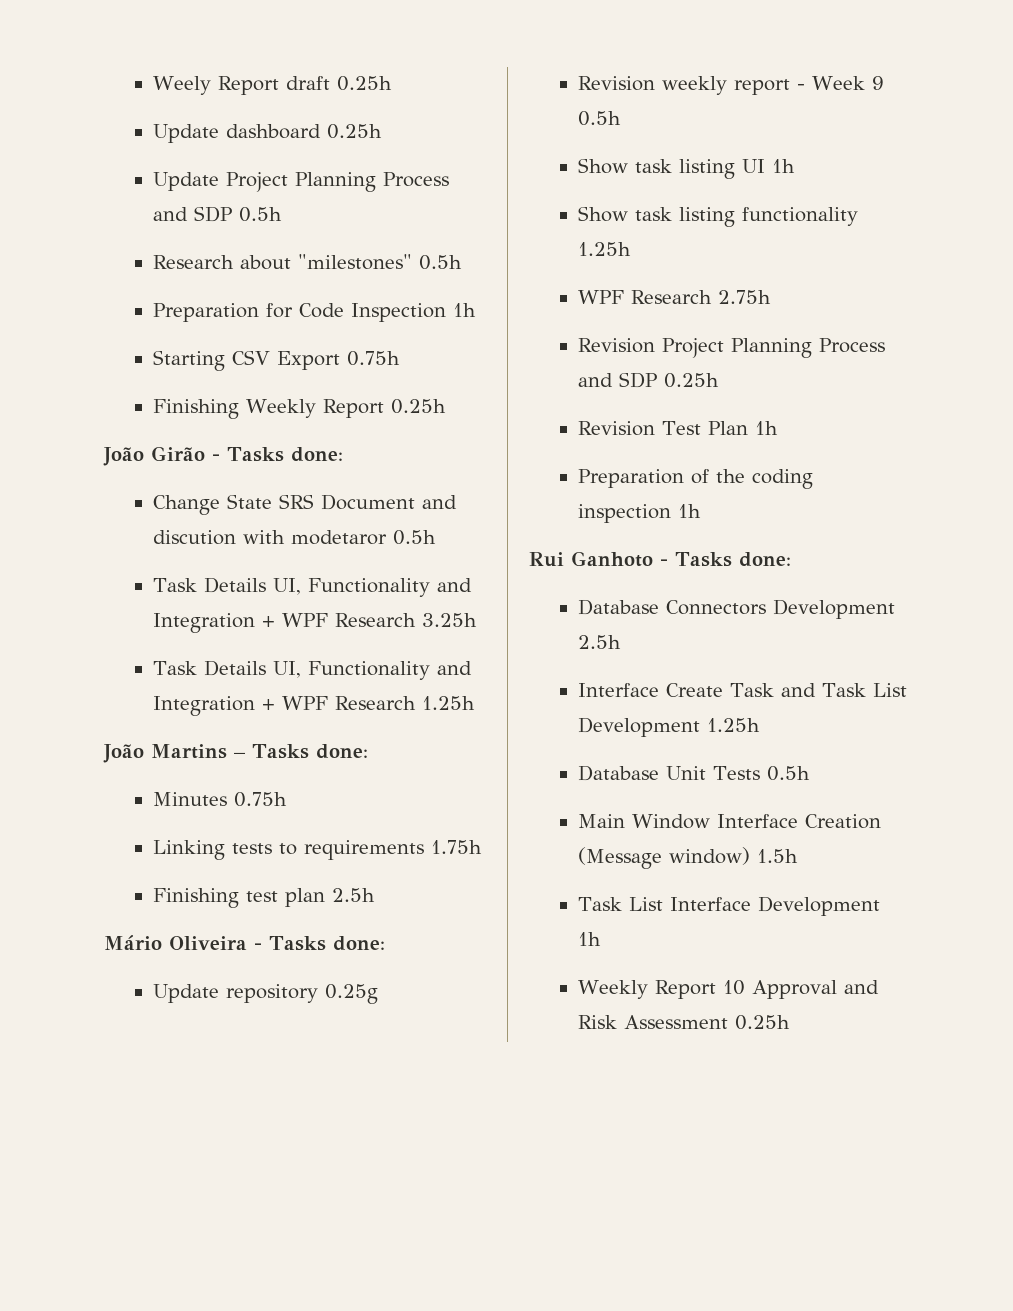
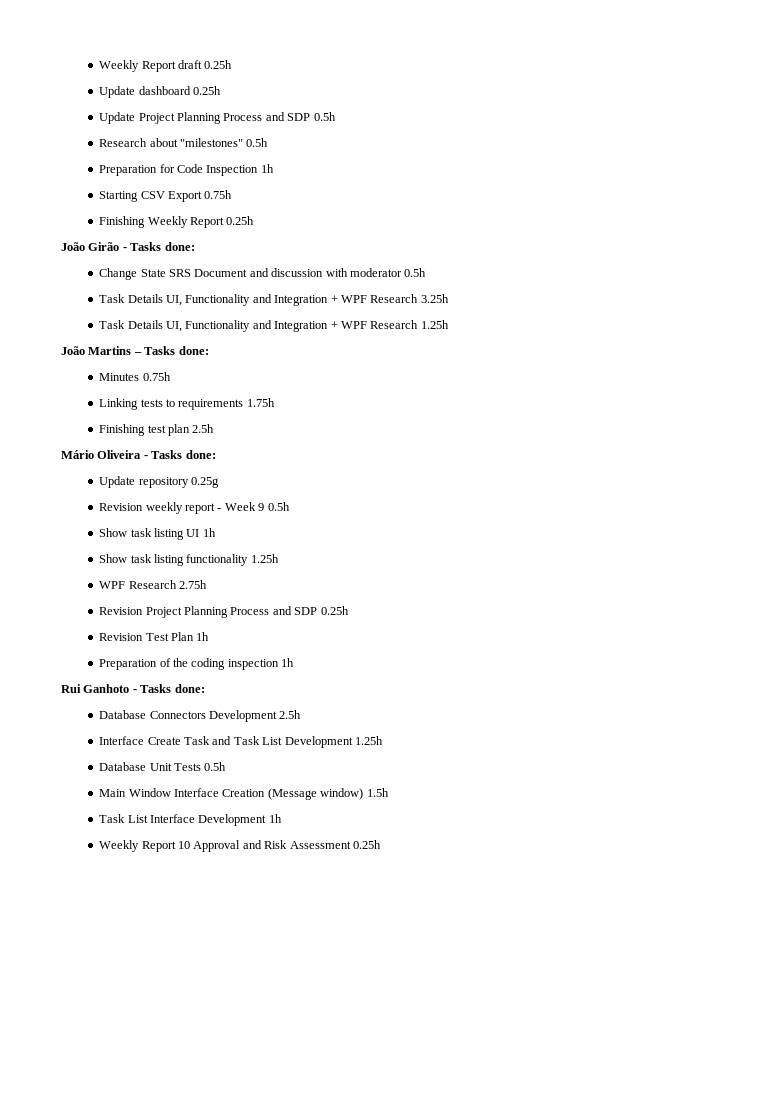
[153,76,212,95] Weely -> [99,60,140,72] Weekly
[153,530,388,545] discution with modetaror -> [271,268,402,277] discussion with moderator

